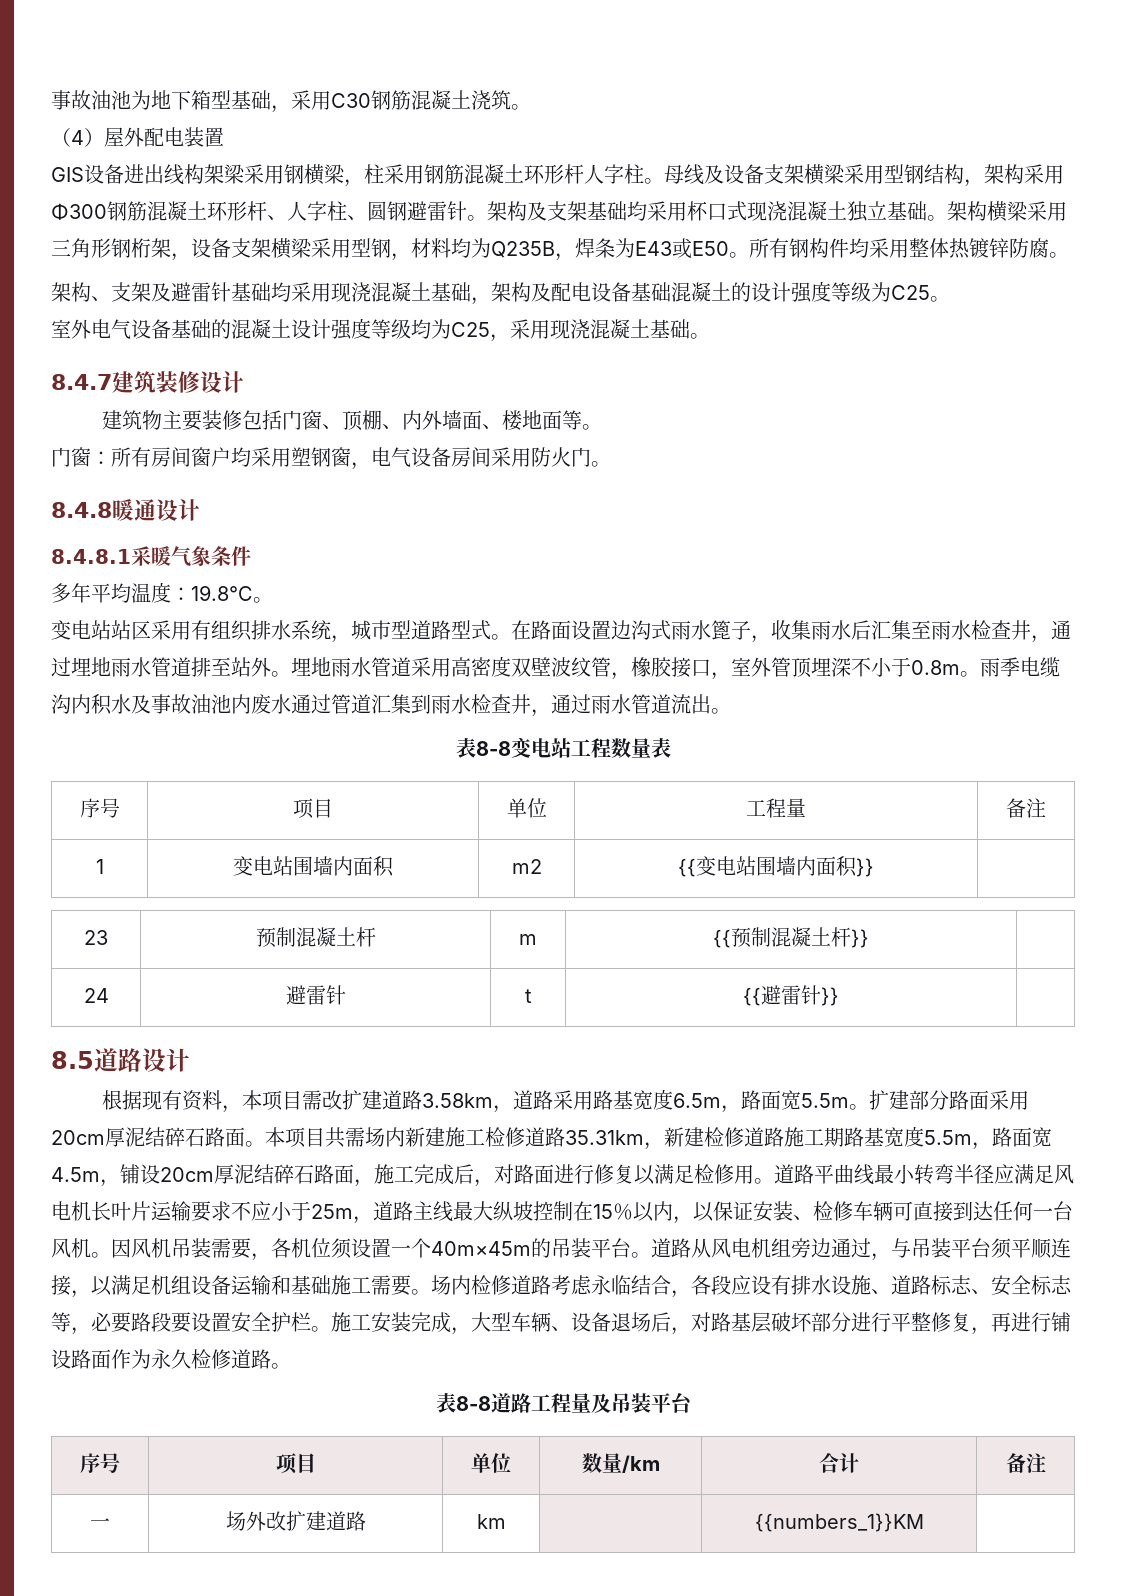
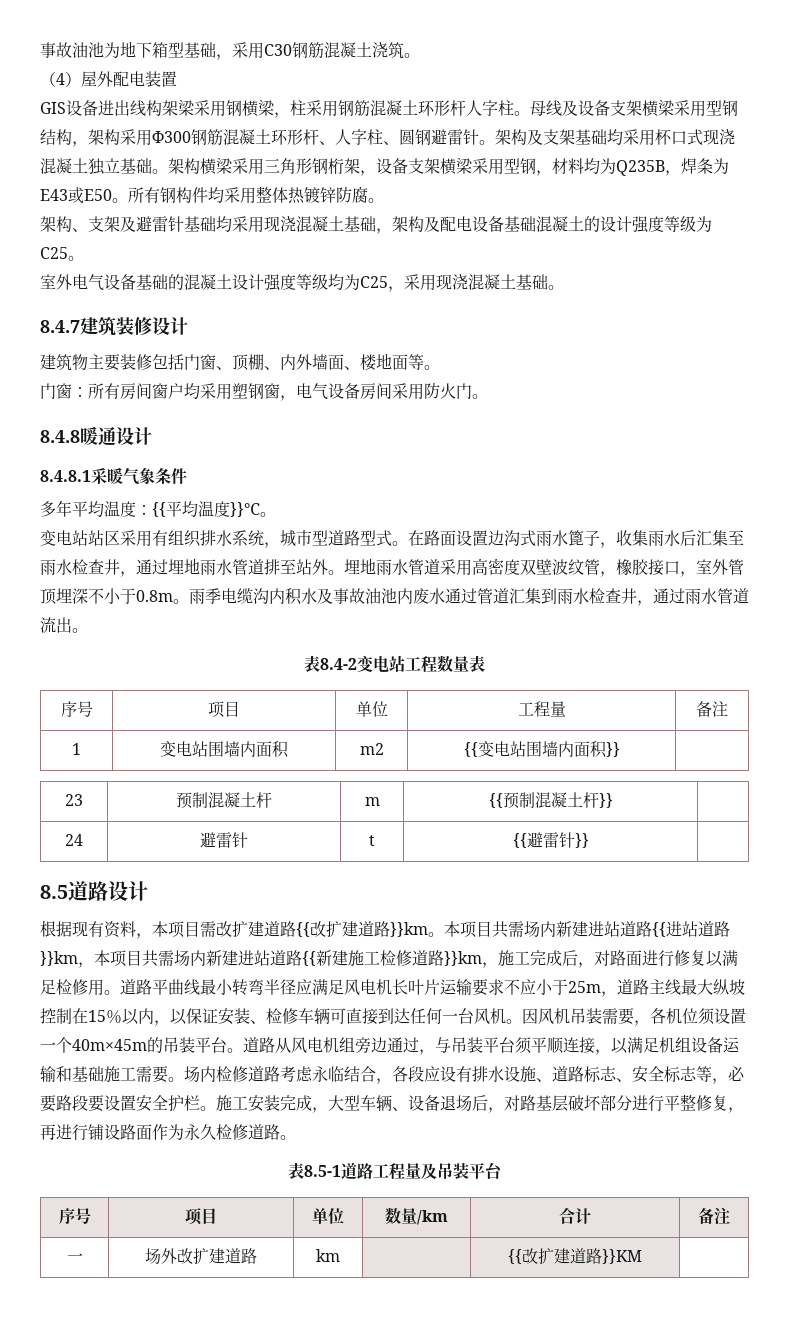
[191,585,253,601] 19.8℃ -> [152,501,260,518] {{平均温度}}℃
[475,741,511,756] 8-8 -> [320,658,357,670] 8.4-2
[421,1089,1029,1113] [51,1127,245,1147] 3.58km，道路采用路基宽度6.5m，路面宽5.5m。扩建部分路面采用20cm厚泥结碎石路面 -> [296,921,428,937] {{改扩建道路}}km
[445,1126,1052,1150] [51,1164,354,1187] 施工检修道路35.31km，新建检修道路施工期路基宽度5.5m，路面宽4.5m，铺设20cm厚泥结碎石路面 -> [588,921,730,937] [40,950,482,968] 进站道路{{进站道路}}km，本项目共需场内新建进站道路{{新建施工检修道路}}km
[455,1396,491,1411] 8-8 -> [304,1165,341,1177] 8.5-1
[754,1513,924,1532] {{numbers_1}}KM -> [508,1248,642,1264] {{改扩建道路}}KM

